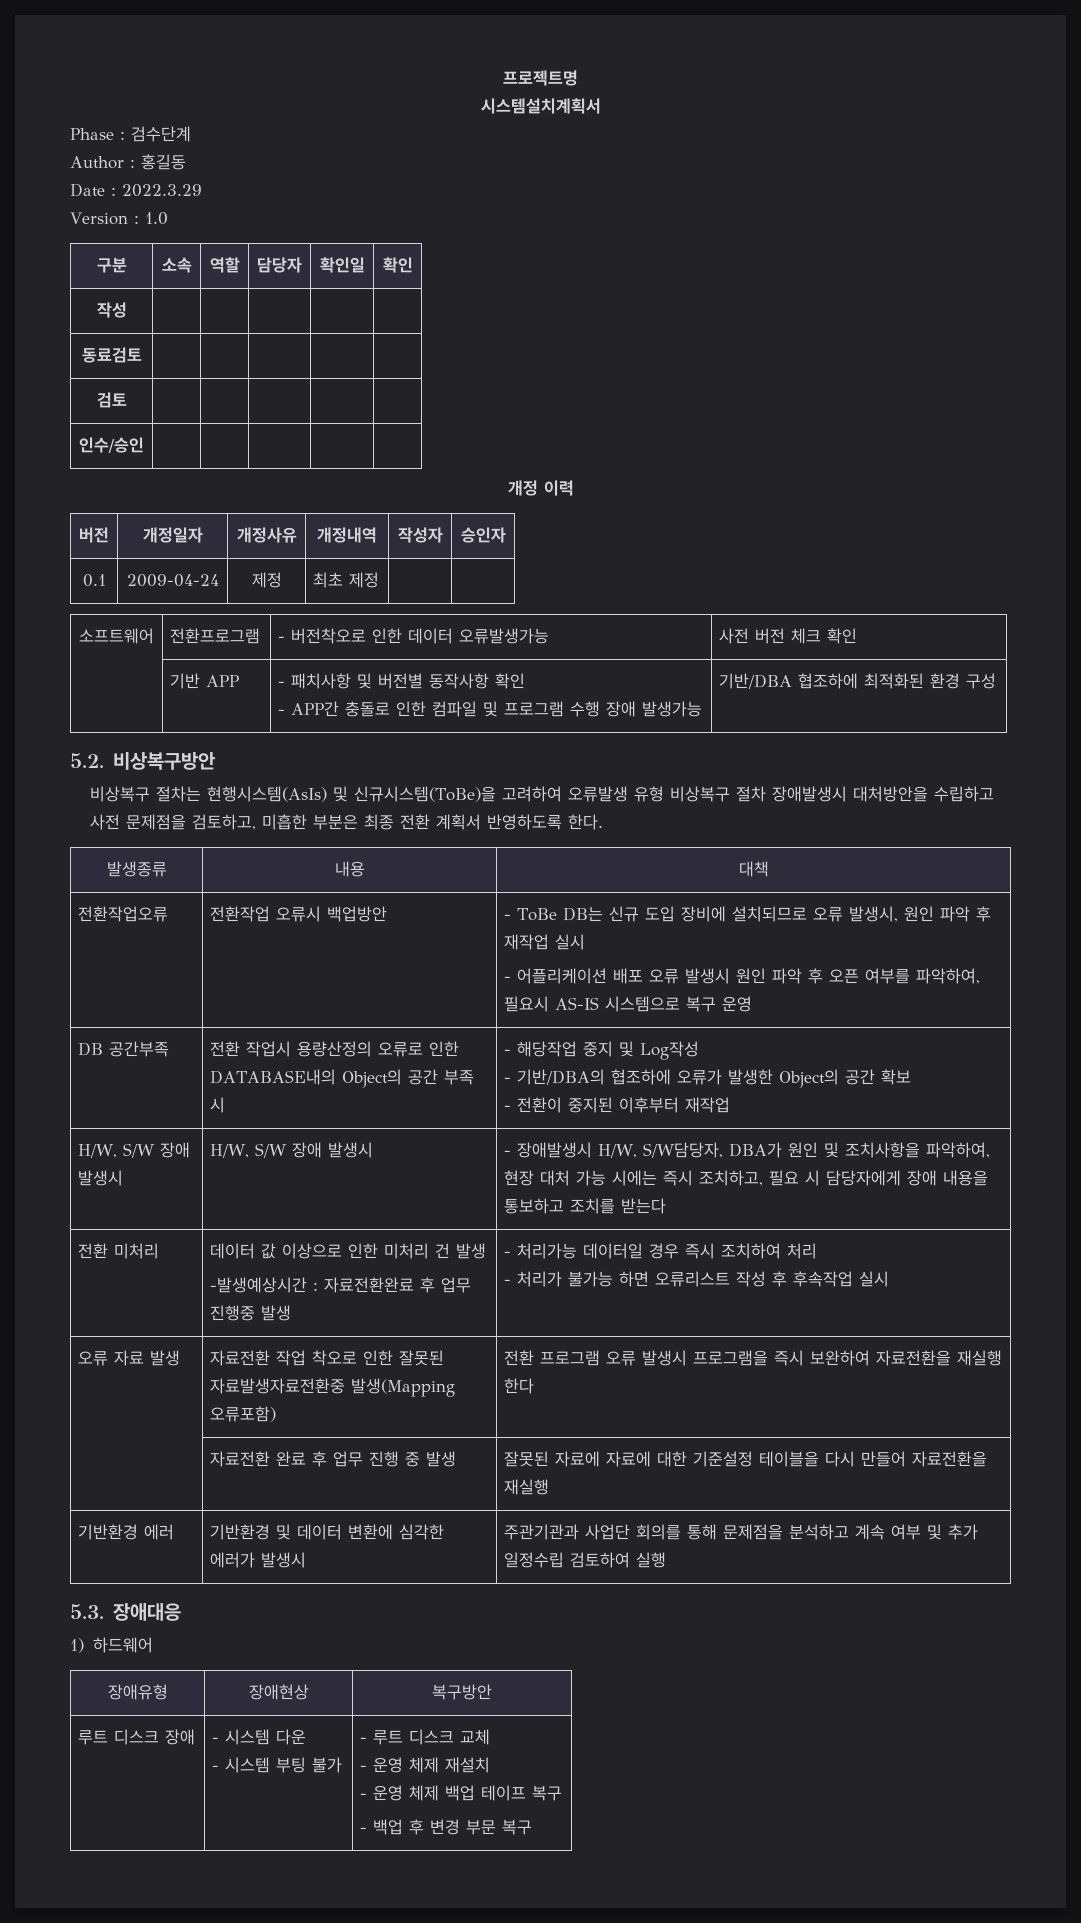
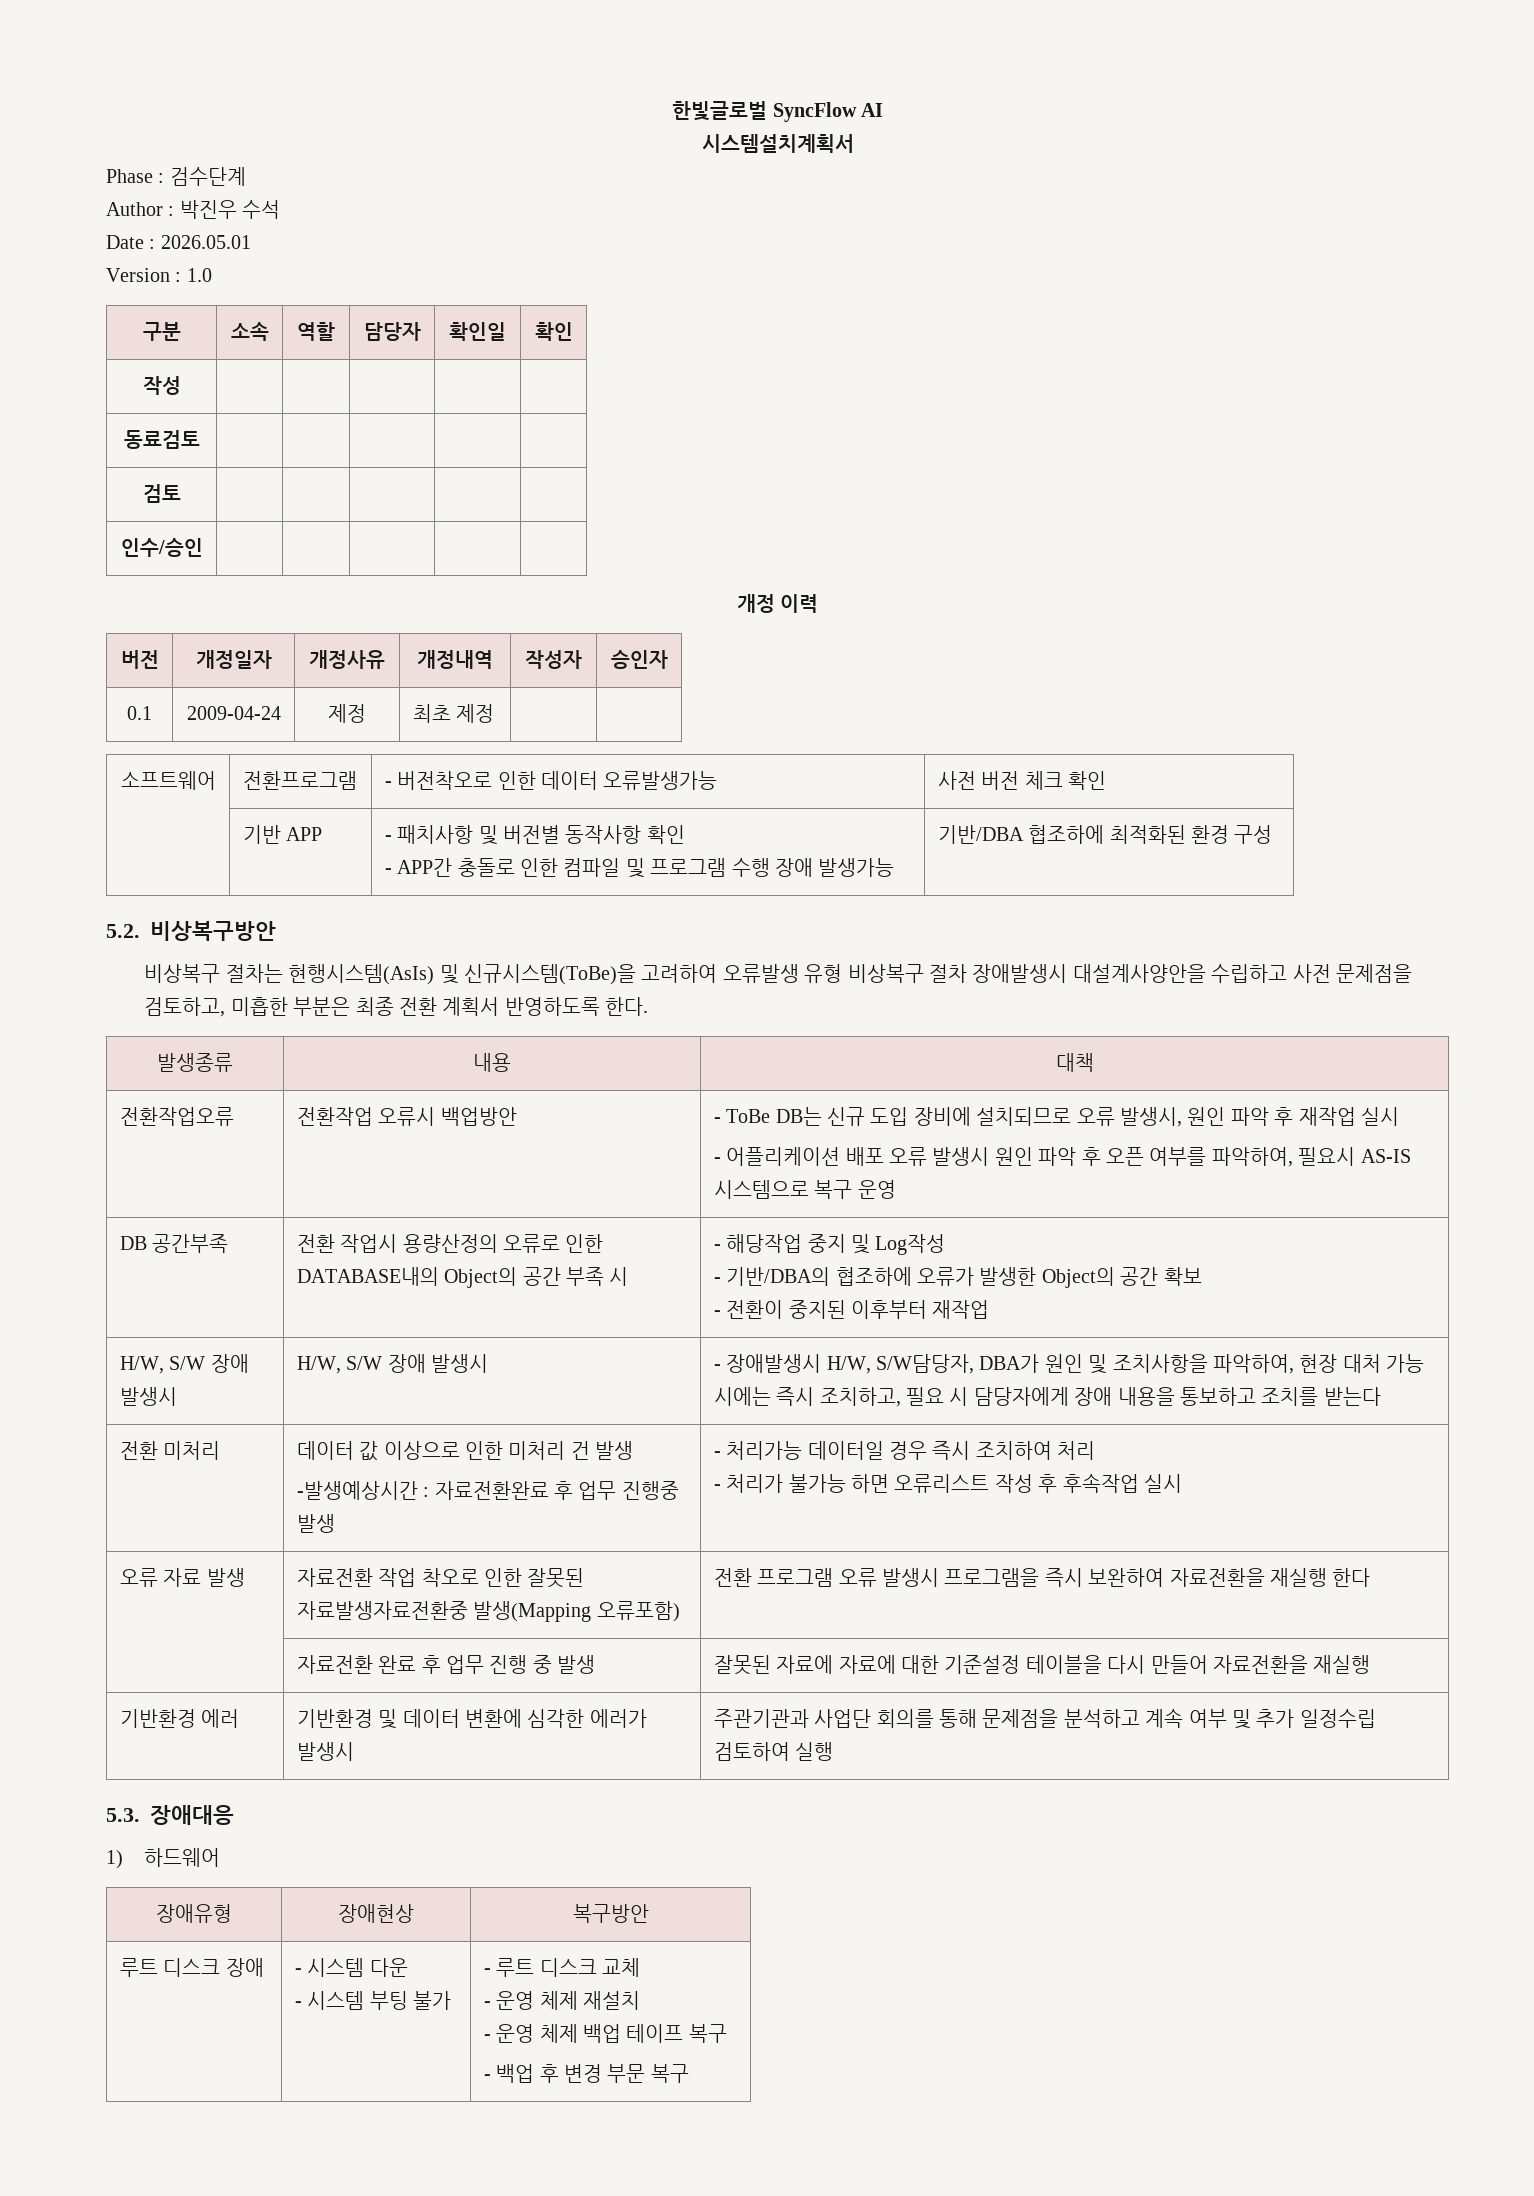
[503,70,578,86] 프로젝트명 -> [672,101,883,122] 한빛글로벌 SyncFlow AI
[141,154,186,170] 홍길동 -> [179,200,281,219] 박진우 수석
[122,184,202,197] 2022.3.29 -> [160,235,251,249] 2026.05.01
[852,786,928,802] 대처방안을 -> [1072,964,1206,983] 대설계사양안을

